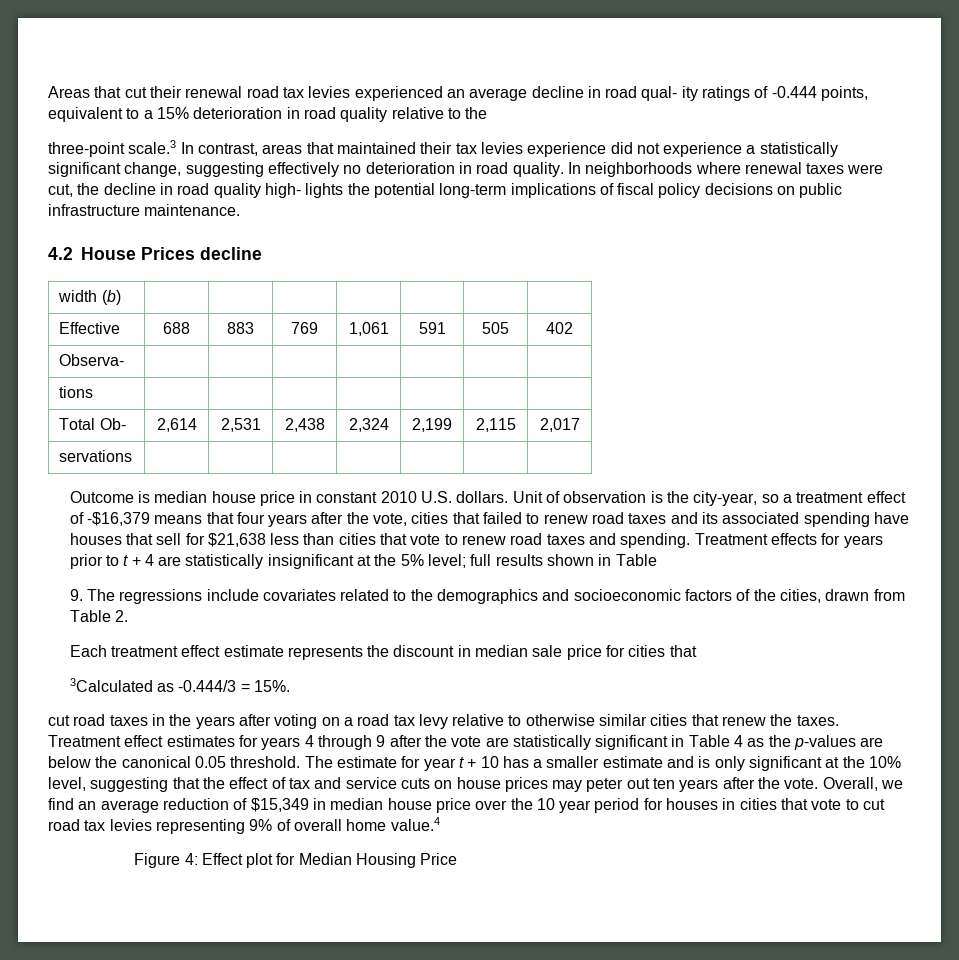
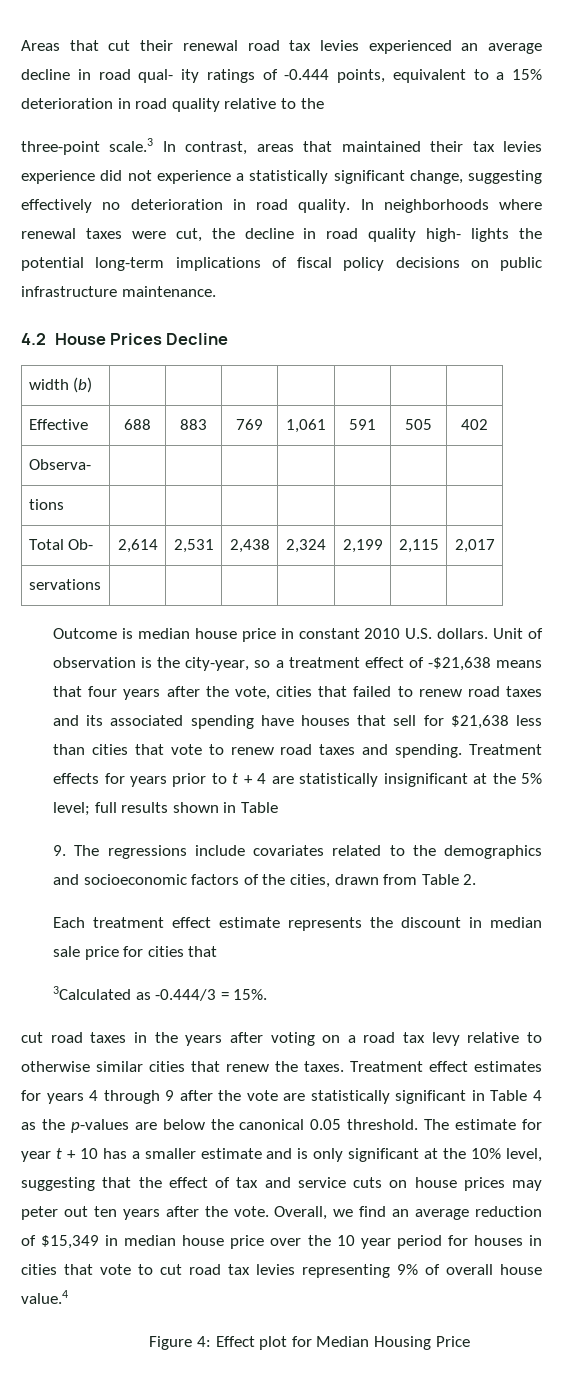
[200,247,262,260] decline -> [166,333,229,345] Decline
[86,512,150,526] -$16,379 -> [427,657,491,671] -$21,638
[346,819,387,831] home -> [500,1264,542,1275] house

